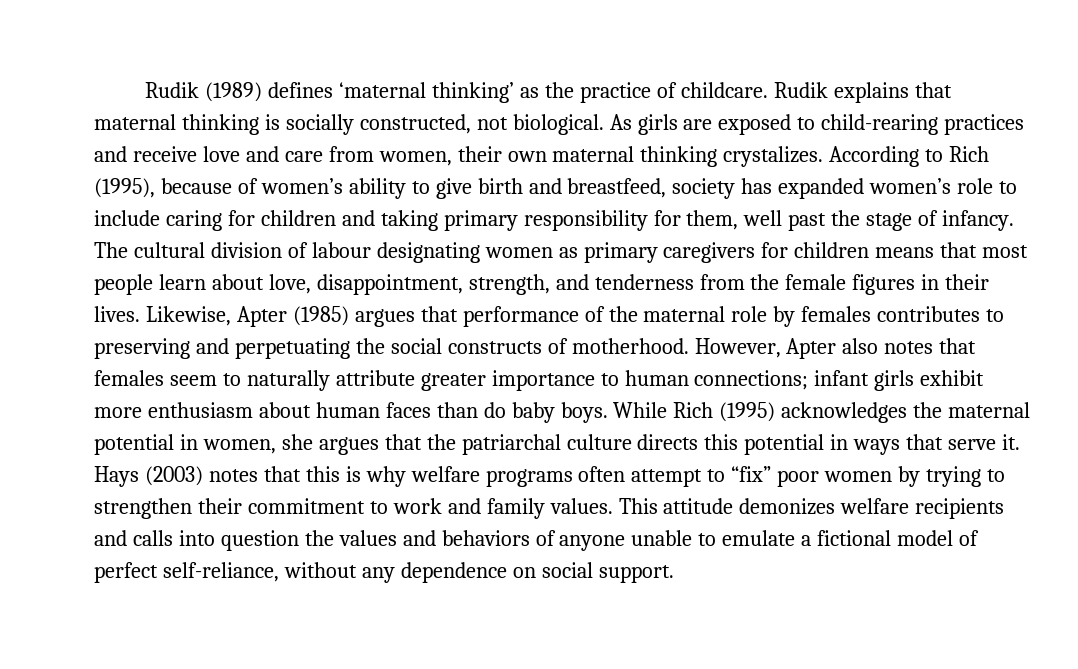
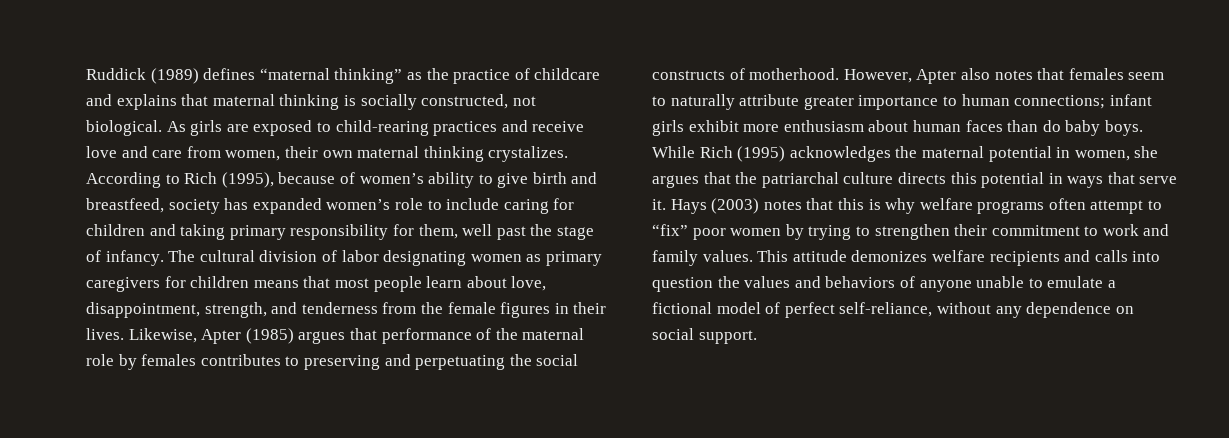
[145,82,200,98] Rudik -> [86,68,146,80] Ruddick
[339,82,515,103] ‘maternal thinking’ -> [259,68,403,84] “maternal thinking”
[680,82,828,98] childcare. Rudik -> [534,68,601,80] [86,94,112,106] childcare and
[311,242,371,258] labour -> [341,250,379,262] labor

